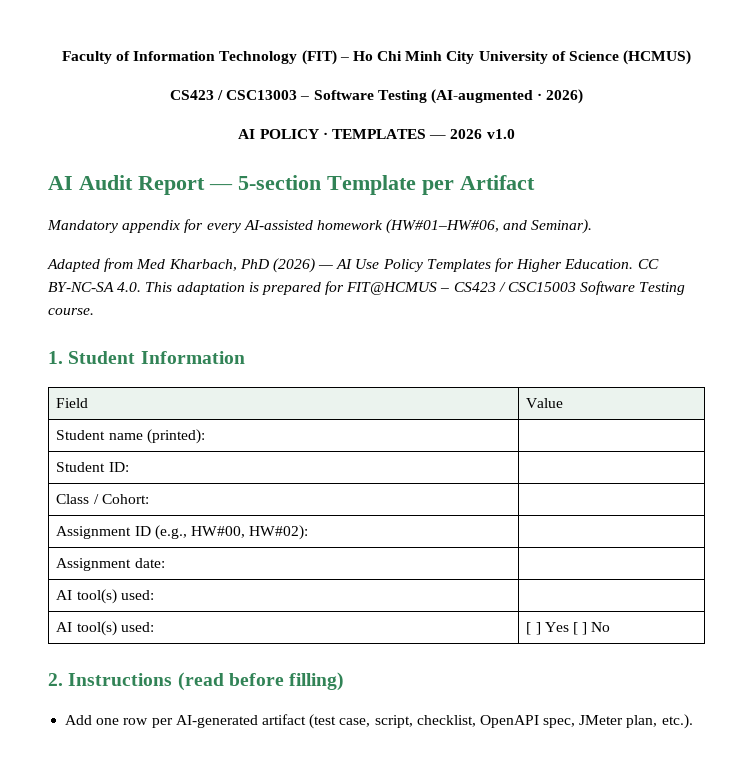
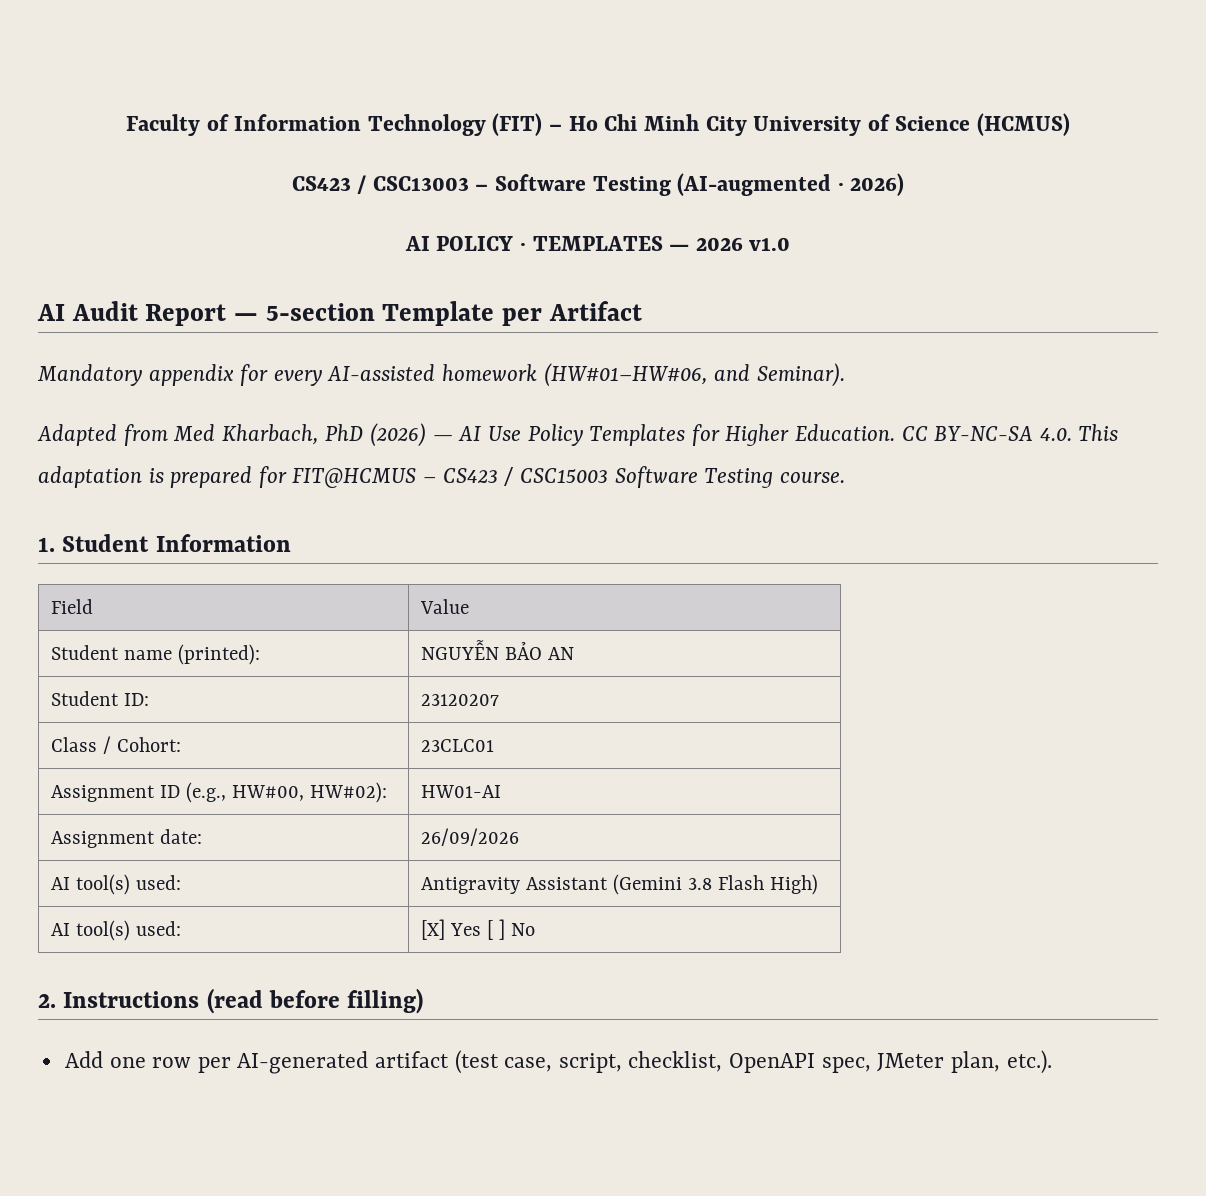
(205, 436) none -> [421,640,575,660] NGUYỄN BẢO AN
(129, 467) none -> [421,694,500,706] 23120207
(149, 499) none -> [421,739,495,752] 23CLC01
(309, 532) none -> [421,785,502,798] HW01-AI
[56,589,154,604] [56,621,154,636] [526,622,541,635] // AI tool(s) used: | // AI tool(s) used: | [ ] -> [421,828,520,846] [51,874,182,895] [421,874,818,895] [51,920,182,941] [421,919,446,940] 26/09/2026 // AI tool(s) used: | Antigravity Assistant (Gemini 3.8 Flash High) // AI tool(s) used: | [X]

